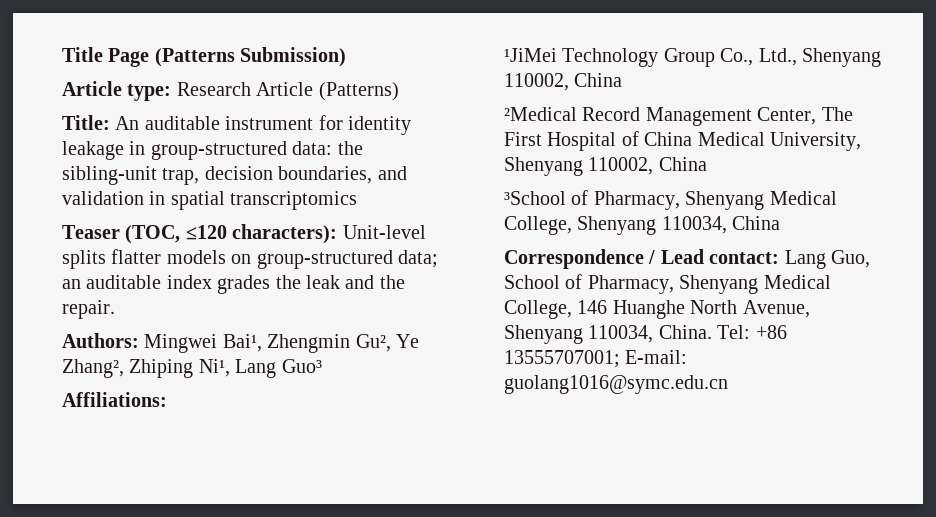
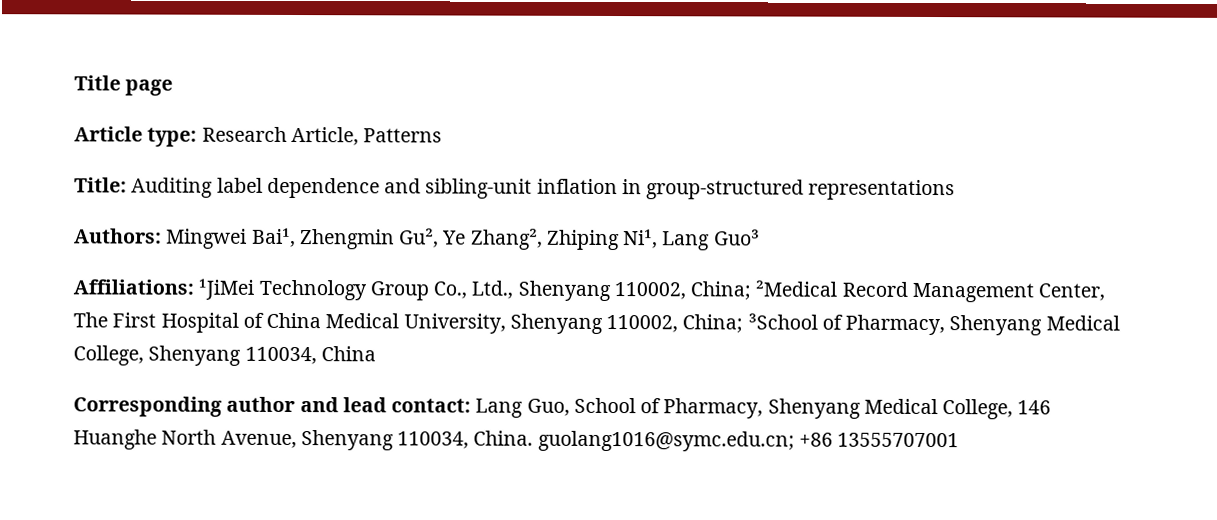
[108,47,347,67] Page (Patterns Submission) -> [125,78,174,96] page
[256,82,399,101] Article (Patterns) -> [290,127,443,146] Article, Patterns
[115,115,411,135] [62,141,363,160] [62,166,407,185] [62,191,358,210] [62,224,426,244] [62,249,438,269] [62,275,405,294] [62,300,115,319] An auditable instrument for identity leakage in group-structured data: the sibling-unit trap, decision boundaries, and validation in spatial transcriptomics // Teaser (TOC, ≤120 characters): Unit-level splits flatter models on group-structured data; an auditable index grades the leak and the repair. -> [131,177,956,201] Auditing label dependence and sibling-unit inflation in group-structured representations
(167, 399) // -> (194, 287) none
[574,73,623,87] China // -> [690,281,752,301] China;
[658,157,707,171] China // -> [682,314,744,334] China;
[504,249,704,269] Correspondence / Lead -> [73,396,387,417] Corresponding author and lead
[717,325,787,339] [504,350,688,368] [504,375,728,394] Tel: +86 13555707001; E-mail: guolang1016@symc.edu.cn -> [537,430,960,452] guolang1016@symc.edu.cn; +86 13555707001

